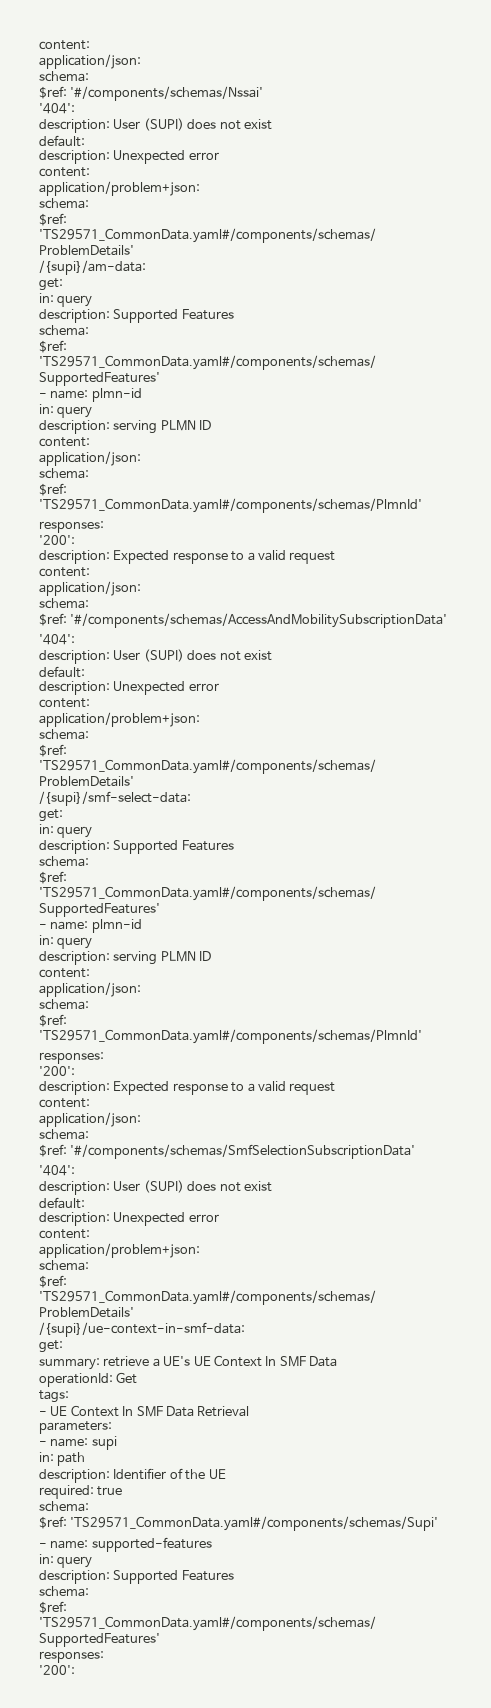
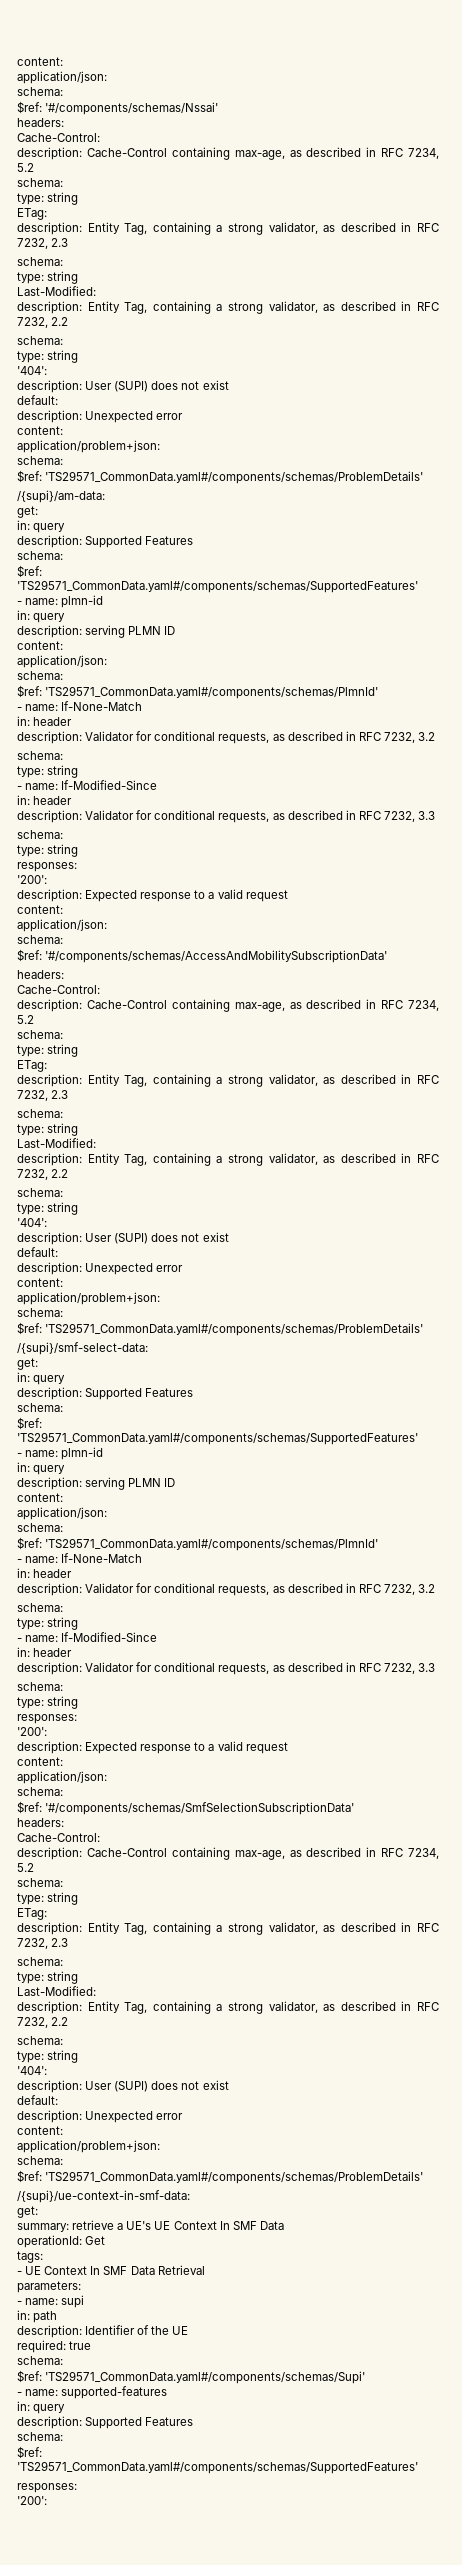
(264, 93) none -> [17,118,64,127] [17,133,100,142] [17,147,439,160] [17,163,34,172] [17,178,63,187] [17,192,79,205] [17,208,47,220] [17,222,440,235] [17,238,69,249] [17,257,63,266] [17,271,79,284] [17,286,96,296] [17,301,440,314] [17,317,69,328] [17,336,63,345] [17,350,79,363] // headers: // Cache-Control: // description: Cache-Control containing max-age, as described in RFC 7234, 5.2 // schema: // type: string // ETag: // description: Entity Tag, containing a strong validator, as described in RFC 7232, 2.3 // schema: // type: string // Last-Modified: // description: Entity Tag, containing a strong validator, as described in RFC 7232, 2.2 // schema: // type: string
(422, 505) none -> [17,701,143,711] [17,716,73,726] [17,731,436,744] [17,751,63,760] [17,765,79,778] [17,780,158,790] [17,795,73,805] [17,810,436,823] [17,830,63,839] [17,844,79,857] // - name: If-None-Match // in: header // description: Validator for conditional requests, as described in RFC 7232, 3.2 // schema: // type: string // - name: If-Modified-Since // in: header // description: Validator for conditional requests, as described in RFC 7232, 3.3 // schema: // type: string
(448, 620) none -> [17,970,64,979] [17,985,100,994] [17,999,439,1012] [17,1015,34,1024] [17,1030,63,1039] [17,1044,79,1057] [17,1060,47,1072] [17,1074,440,1087] [17,1090,69,1101] [17,1109,63,1118] [17,1123,79,1136] [17,1138,96,1148] [17,1153,440,1166] [17,1169,69,1180] [17,1188,63,1197] [17,1202,79,1215] // headers: // Cache-Control: // description: Cache-Control containing max-age, as described in RFC 7234, 5.2 // schema: // type: string // ETag: // description: Entity Tag, containing a strong validator, as described in RFC 7232, 2.3 // schema: // type: string // Last-Modified: // description: Entity Tag, containing a strong validator, as described in RFC 7232, 2.2 // schema: // type: string
(422, 1036) none -> [17,1553,143,1563] [17,1568,73,1578] [17,1583,436,1596] [17,1603,63,1612] [17,1617,79,1630] [17,1632,158,1642] [17,1647,73,1657] [17,1662,436,1675] [17,1682,63,1691] [17,1696,79,1709] // - name: If-None-Match // in: header // description: Validator for conditional requests, as described in RFC 7232, 3.2 // schema: // type: string // - name: If-Modified-Since // in: header // description: Validator for conditional requests, as described in RFC 7232, 3.3 // schema: // type: string
(416, 1151) none -> [17,1818,64,1827] [17,1833,100,1842] [17,1847,439,1860] [17,1863,34,1872] [17,1878,63,1887] [17,1892,79,1905] [17,1908,47,1920] [17,1922,440,1935] [17,1938,69,1949] [17,1957,63,1966] [17,1971,79,1984] [17,1986,96,1996] [17,2001,440,2014] [17,2017,69,2028] [17,2036,63,2045] [17,2050,79,2063] // headers: // Cache-Control: // description: Cache-Control containing max-age, as described in RFC 7234, 5.2 // schema: // type: string // ETag: // description: Entity Tag, containing a strong validator, as described in RFC 7232, 2.3 // schema: // type: string // Last-Modified: // description: Entity Tag, containing a strong validator, as described in RFC 7232, 2.2 // schema: // type: string

